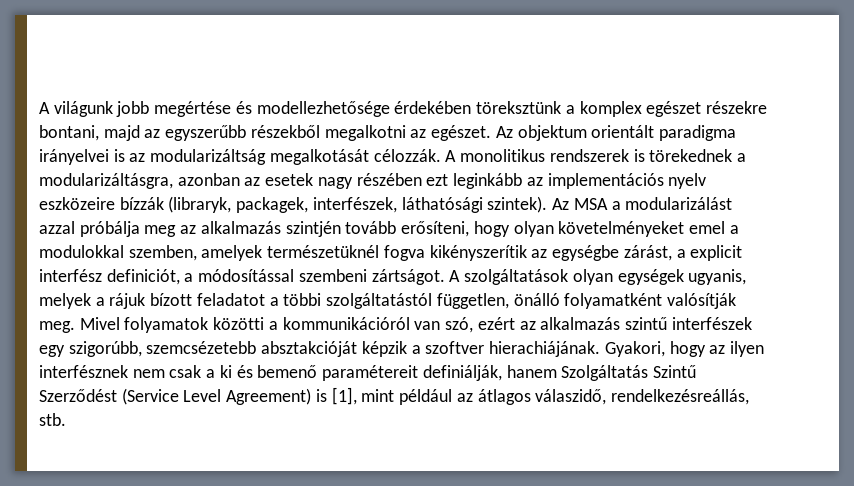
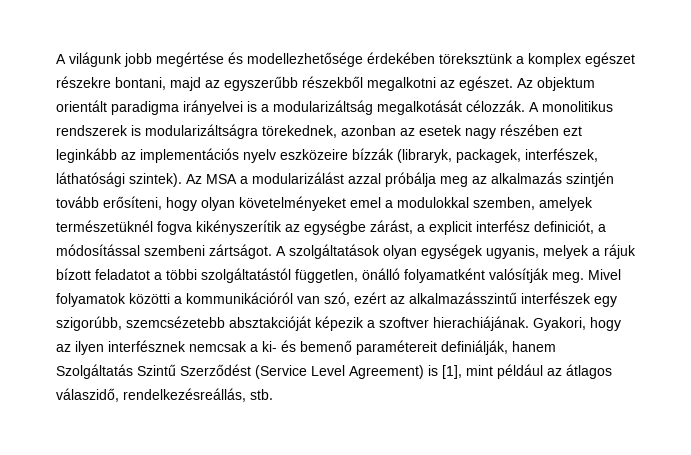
[129,153,146,162] az -> [261,104,269,112] a
[649,149,746,162] [39,173,173,189] törekednek a modularizáltásgra, -> [145,124,337,139] modularizáltságra törekednek,
[540,317,667,330] alkalmazás szintű -> [409,292,517,304] alkalmazásszintű
[361,341,407,357] képzik -> [315,316,364,331] képezik
[132,365,232,378] nem csak a ki -> [189,341,277,352] nemcsak a ki-

